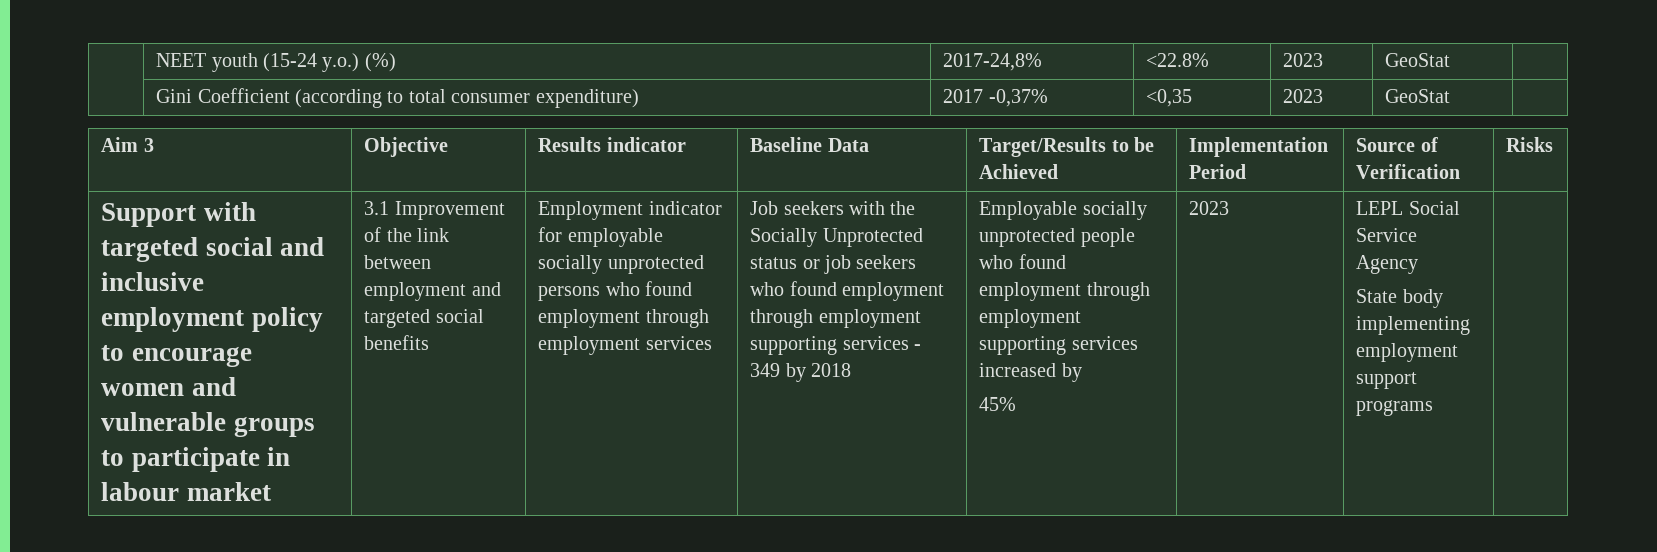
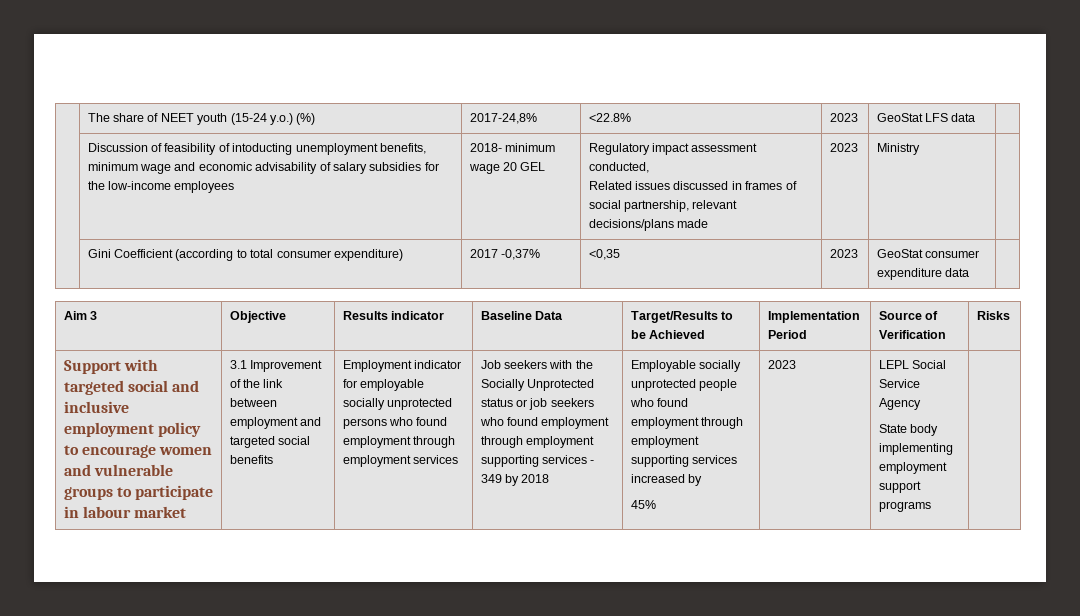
(156, 60) | -> [87,113,159,122] | The share of
(1451, 60) none -> [925,113,976,122] [87,143,426,155] [87,162,439,174] [87,181,235,193] [469,143,556,152] [468,162,546,174] [588,143,758,155] [588,162,649,173] [588,181,797,190] [588,200,738,212] [588,219,709,231] [829,143,858,152] [876,143,920,155] LFS data | // | Discussion of feasibility of intoducting unemployment benefits, minimum wage and economic advisability of salary subsidies for the low-income employees | 2018- minimum wage 20 GEL | Regulatory impact assessment conducted, // Related issues discussed in frames of social partnership, relevant decisions/plans made | 2023 | Ministry
(1451, 96) none -> [925,250,980,258] [876,268,970,280] consumer expenditure data

